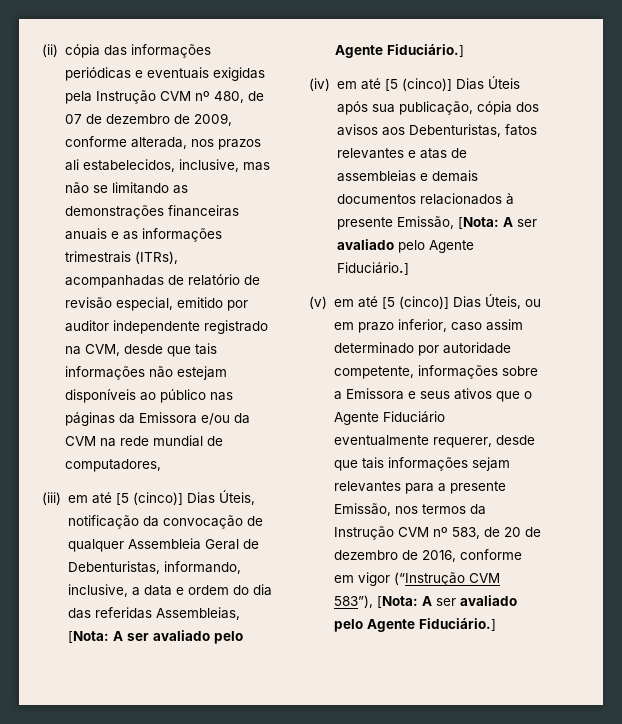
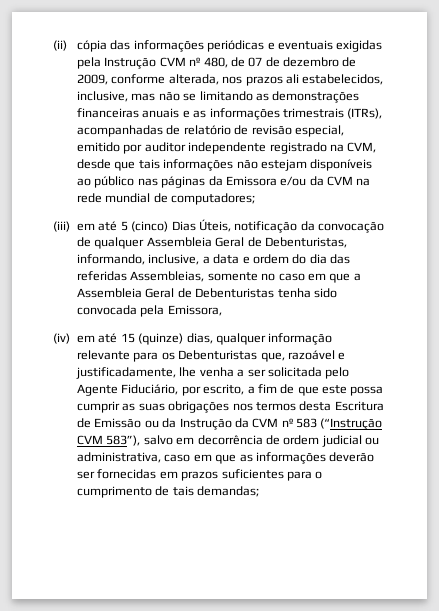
[64,459,161,472] computadores, -> [171,193,256,205] computadores;
[115,492,183,505] [5 (cinco)] -> [120,221,169,232] 5 (cinco)
[67,630,243,644] [334,44,464,58] [309,76,520,91] [336,101,539,115] [336,124,537,137] [336,148,467,159] [336,170,478,182] [336,193,514,205] [336,216,537,230] [336,239,474,253] [336,262,409,275] [309,294,541,309] [333,319,523,333] [333,342,511,356] [333,365,538,379] [333,388,532,402] [333,411,445,425] [333,435,535,448] [333,457,510,471] [333,481,506,494] [333,503,466,516] [Nota: A ser avaliado pelo Agente Fiduciário.] // (iv) em até [5 (cinco)] Dias Úteis após sua publicação, cópia dos avisos aos Debenturistas, fatos relevantes e atas de assembleias e demais documentos relacionados à presente Emissão, [Nota: A ser avaliado pelo Agente Fiduciário.] // (v) em até [5 (cinco)] Dias Úteis, ou em prazo inferior, caso assim determinado por autoridade competente, informações sobre a Emissora e seus ativos que o Agente Fiduciário eventualmente requerer, desde que tais informações sejam relevantes para a presente Emissão, nos termos -> [207,272,361,283] [77,288,337,298] [77,305,222,317] [53,333,333,345] [77,350,346,362] [76,367,350,379] [77,384,384,396] [77,401,384,413] [77,418,159,428] somente no caso em que a Assembleia Geral de Debenturistas tenha sido convocada pela Emissora, // (iv) em até 15 (quinze) dias, qualquer informação relevante para os Debenturistas que, razoável e justificadamente, lhe venha a ser solicitada pelo Agente Fiduciário, por escrito, a fim de que este possa cumprir as suas obrigações nos termos desta Escritura de Emissão ou
[397,527,541,539] [333,549,522,562] [333,572,500,586] [333,595,517,608] [333,618,496,632] CVM nº 583, de 20 de dezembro de 2016, conforme em vigor (“Instrução CVM 583”), [Nota: A ser avaliado pelo Agente Fiduciário.] -> [234,418,383,430] [77,435,380,447] [77,452,375,464] [77,469,323,481] [77,486,260,498] da CVM nº 583 (“Instrução CVM 583”), salvo em decorrência de ordem judicial ou administrativa, caso em que as informações deverão ser fornecidas em prazos suficientes para o cumprimento de tais demandas;

